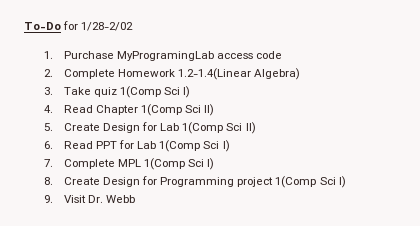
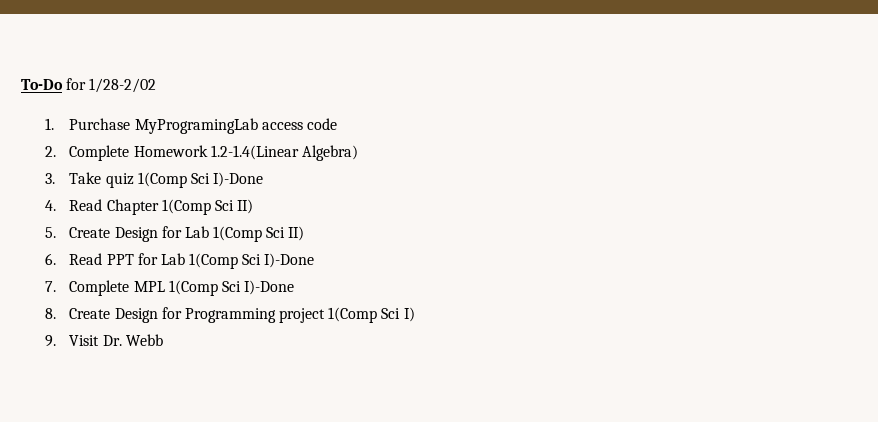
[183,86,191,98] I) -> [213,172,264,187] I)-Done
[222,140,230,152] I) -> [264,253,315,268] I)-Done
[207,158,215,170] I) -> [244,280,295,295] I)-Done

